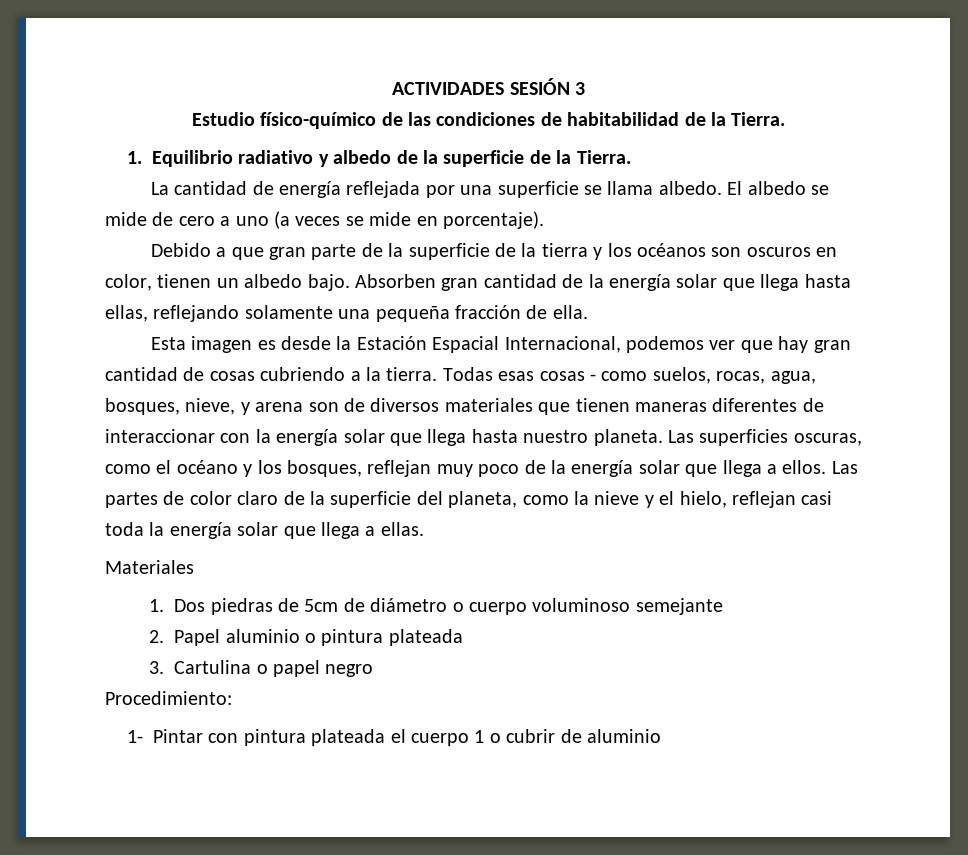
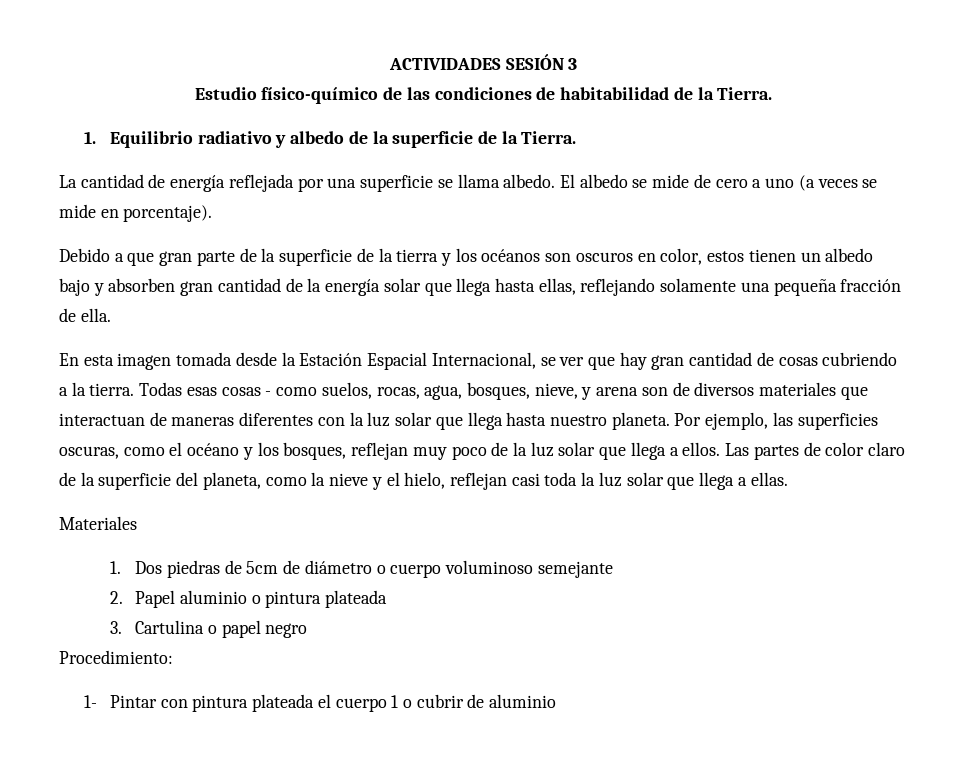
(152, 282) none -> [707,251,745,262] estos
[307,274,436,291] bajo. Absorben -> [59,278,176,296] bajo y absorben
[150,336,276,353] Esta imagen es -> [59,352,233,370] En esta imagen tomada
[625,336,704,353] podemos -> [540,357,556,366] se
[575,398,824,412] [105,429,215,443] tienen maneras diferentes de interaccionar -> [59,412,314,426] interactuan de maneras diferentes
[276,429,339,446] energía -> [367,412,391,427] luz
[667,430,694,443] Las -> [674,412,793,430] Por ejemplo, las
[571,460,634,477] energía -> [530,442,554,457] luz
[169,522,232,539] energía -> [598,472,622,487] luz

